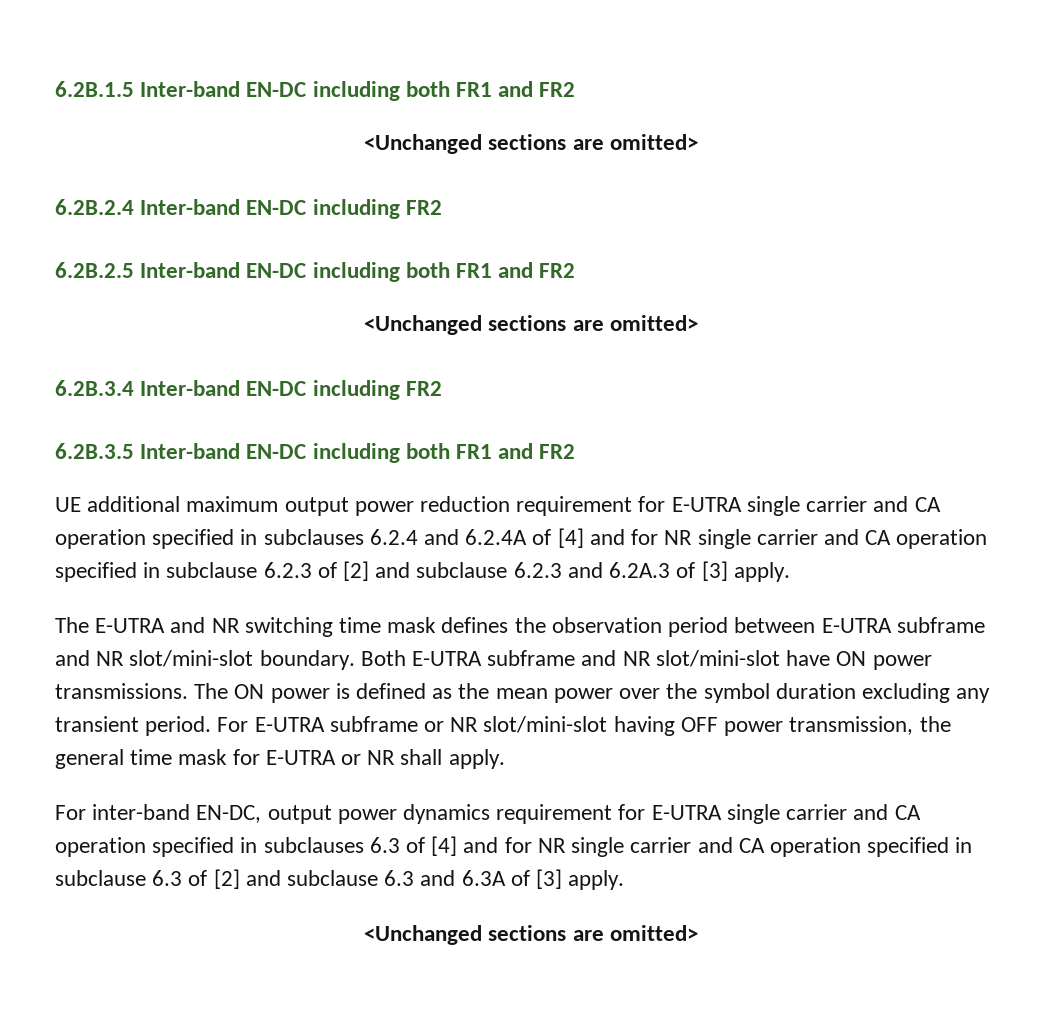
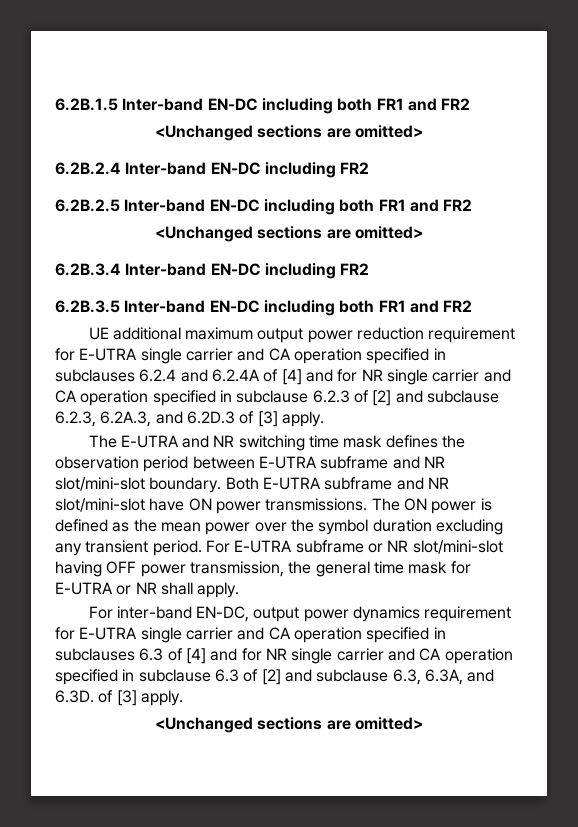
[513,562,671,578] 6.2.3 and 6.2A.3 -> [55,411,235,427] 6.2.3, 6.2A.3, and 6.2D.3
[384,870,506,886] 6.3 and 6.3A -> [392,669,495,685] [55,690,94,703] 6.3, 6.3A, and 6.3D.

